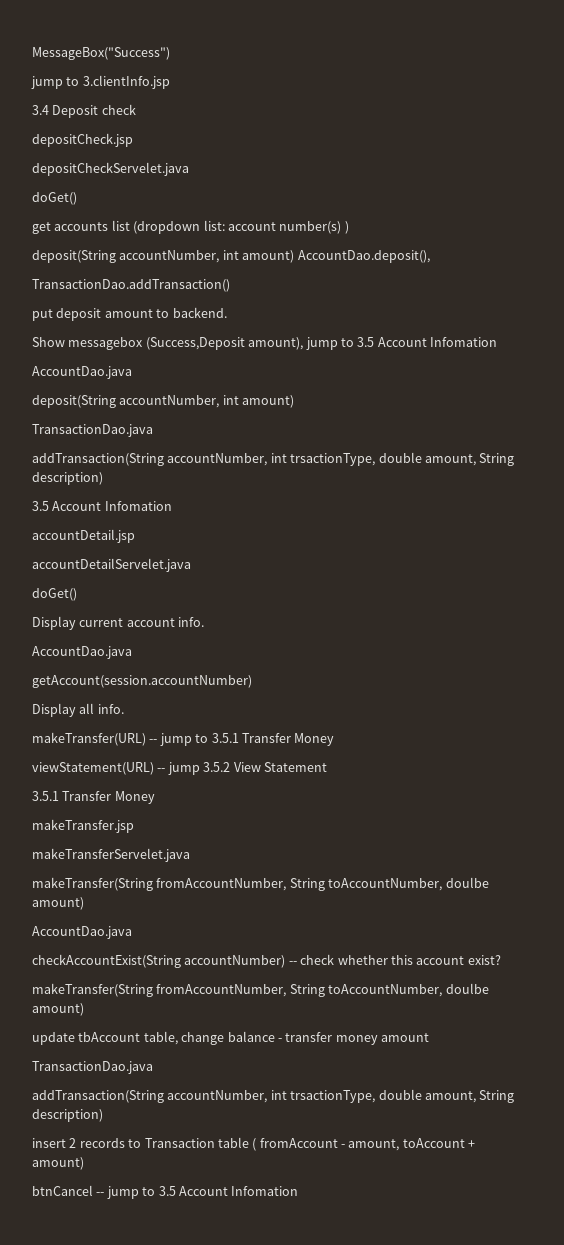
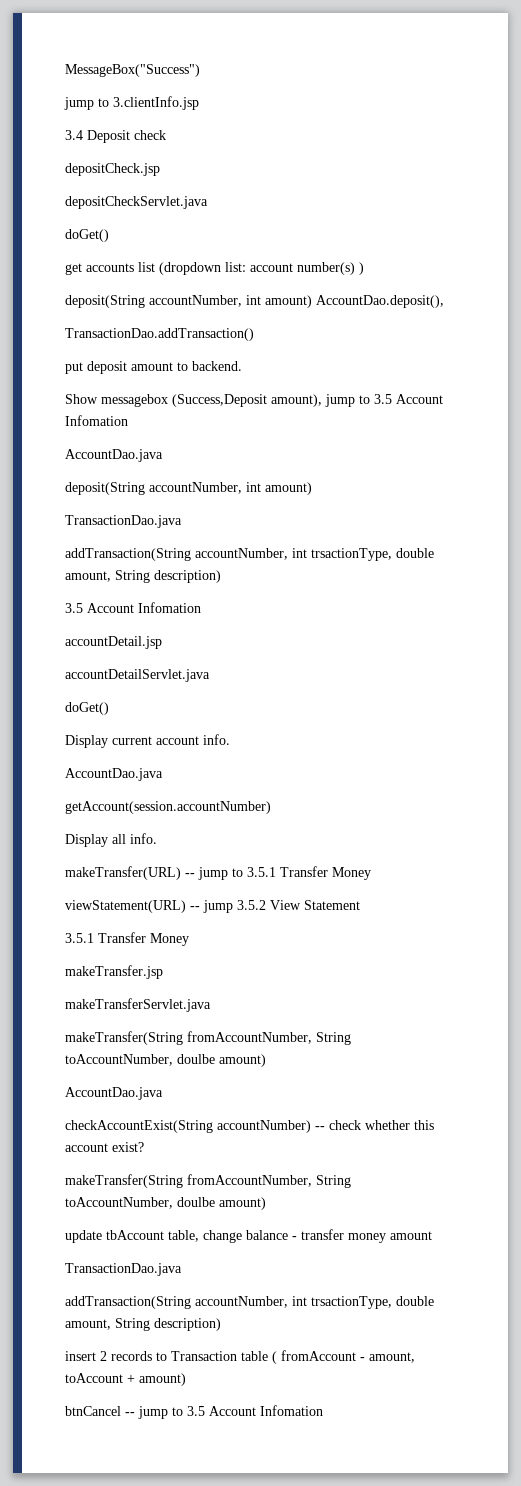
[32,162,189,176] depositCheckServelet.java -> [65,196,208,209] depositCheckServlet.java
[32,558,191,572] accountDetailServelet.java -> [65,669,210,682] accountDetailServlet.java
[32,848,190,862] makeTransferServelet.java -> [65,998,211,1012] makeTransferServlet.java

